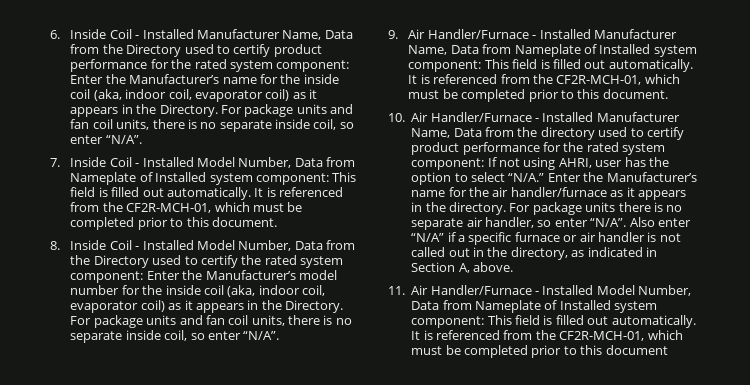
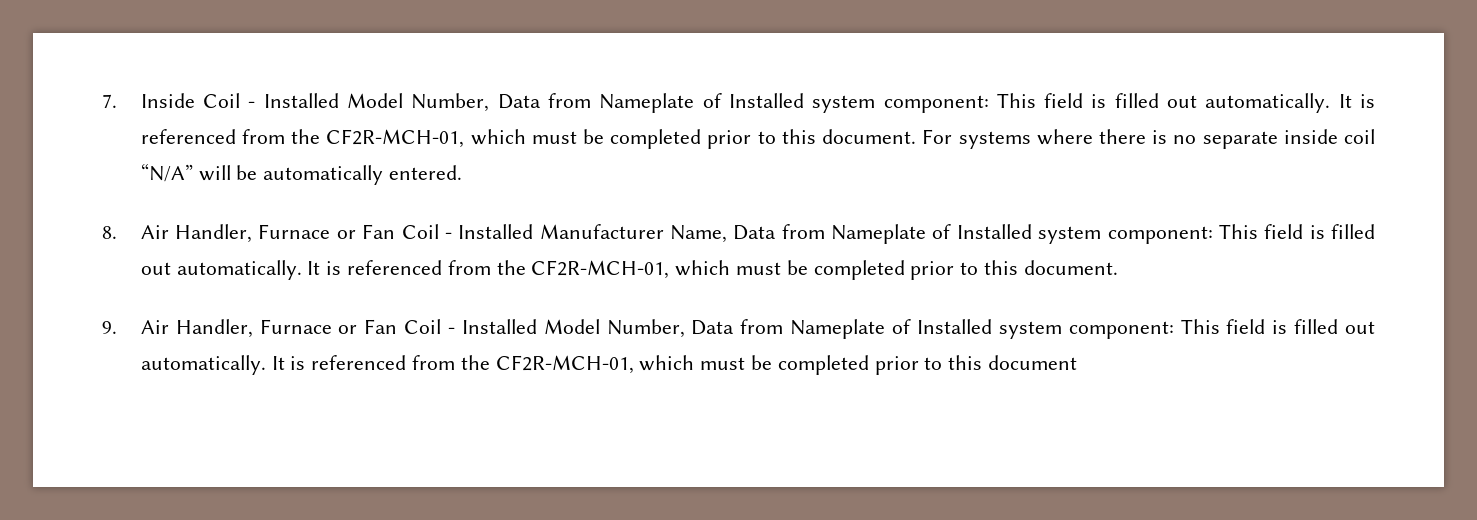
[50,29,353,40] [70,44,322,57] [70,59,350,72] [70,74,339,84] [70,89,318,102] [70,104,354,117] [70,119,354,132] [70,135,142,144] 6. Inside Coil - Installed Manufacturer Name, Data from the Directory used to certify product performance for the rated system component: Enter the Manufacturer’s name for the inside coil (aka, indoor coil, evaporator coil) as it appears in the Directory. For package units and fan coil units, there is no separate inside coil, so enter “N/A”. // -> (102, 101) none
[50,240,356,251] [70,255,344,268] [70,270,337,283] [70,285,326,297] [70,300,344,313] [70,315,352,328] [70,330,280,343] [388,29,529,39] // 8. Inside Coil - Installed Model Number, Data from the Directory used to certify the rated system component: Enter the Manufacturer’s model number for the inside coil (aka, indoor coil, evaporator coil) as it appears in the Directory. For package units and fan coil units, there is no separate inside coil, so enter “N/A”. // 9. Air Handler/Furnace -> [922,129,1376,149] [140,163,462,185] [102,224,439,243] For systems where there is no separate inside coil “N/A” will be automatically entered. // 8. Air Handler, Furnace or Fan Coil
[388,112,680,122] [411,127,684,140] [411,142,666,155] [411,157,669,170] [411,172,697,185] [411,187,686,200] [411,202,683,215] [411,217,691,230] [411,232,681,245] [411,247,657,260] [411,262,513,273] [388,285,532,295] 10. Air Handler/Furnace - Installed Manufacturer Name, Data from the directory used to certify product performance for the rated system component: If not using AHRI, user has the option to select “N/A.” Enter the Manufacturer’s name for the air handler/furnace as it appears in the directory. For package units there is no separate air handler, so enter “N/A”. Also enter “N/A” if a specific furnace or air handler is not called out in the directory, as indicated in Section A, above. // 11. Air Handler/Furnace -> [102,319,442,338] 9. Air Handler, Furnace or Fan Coil

